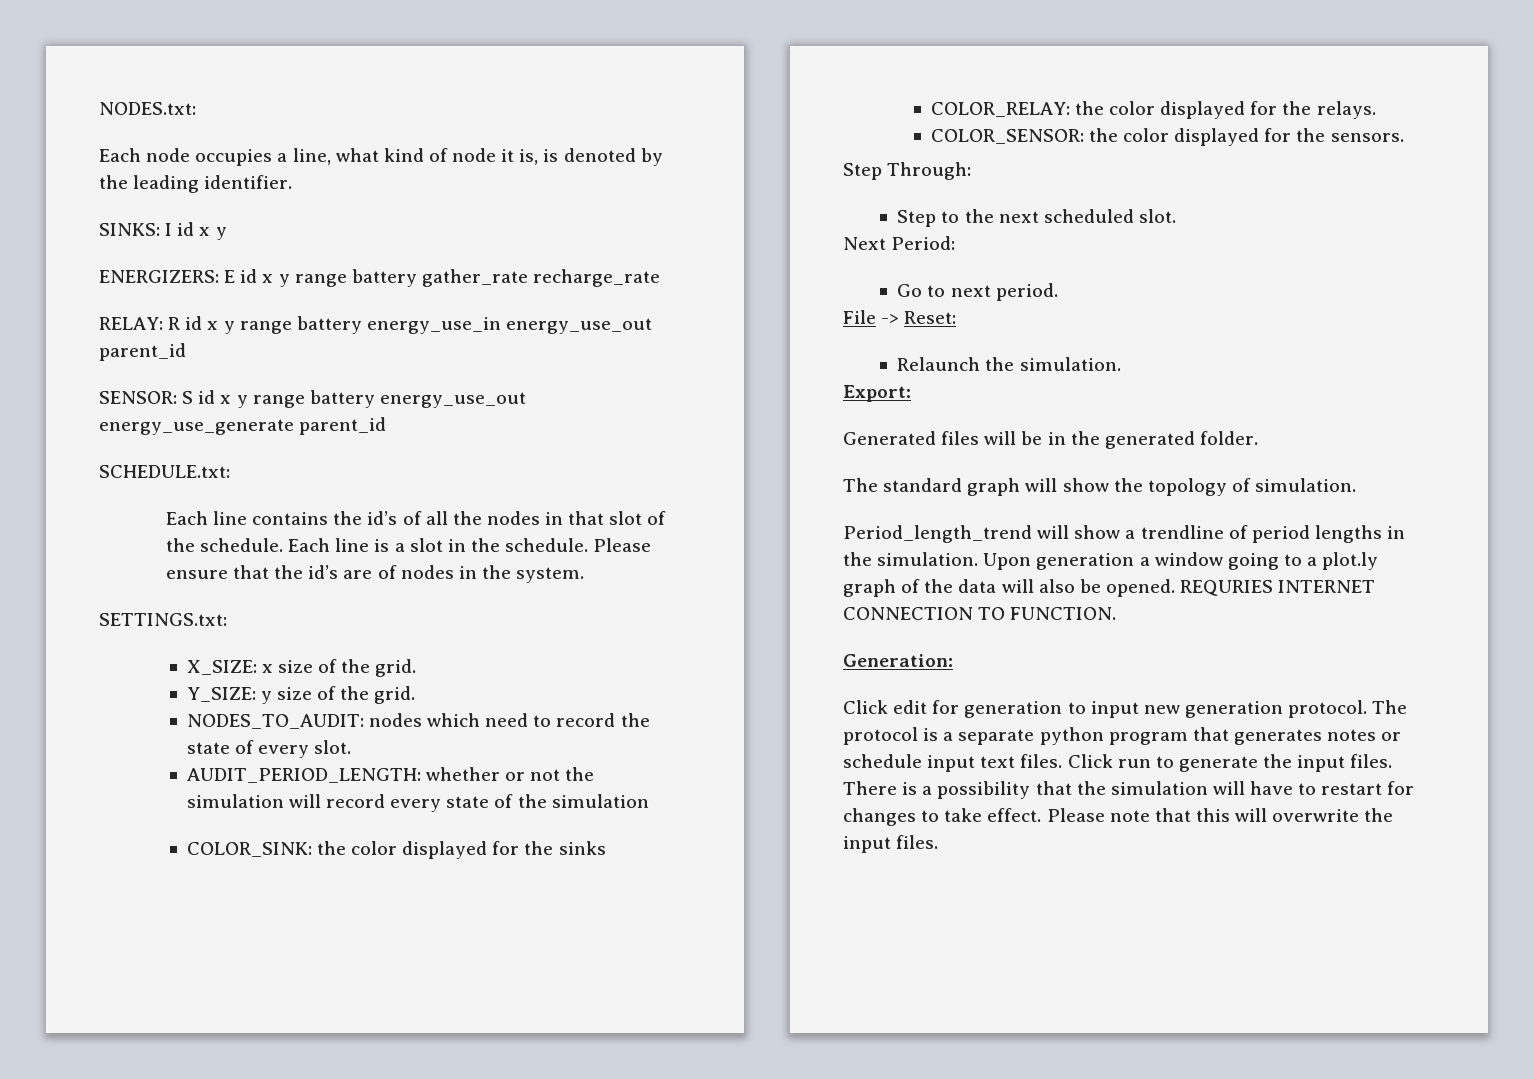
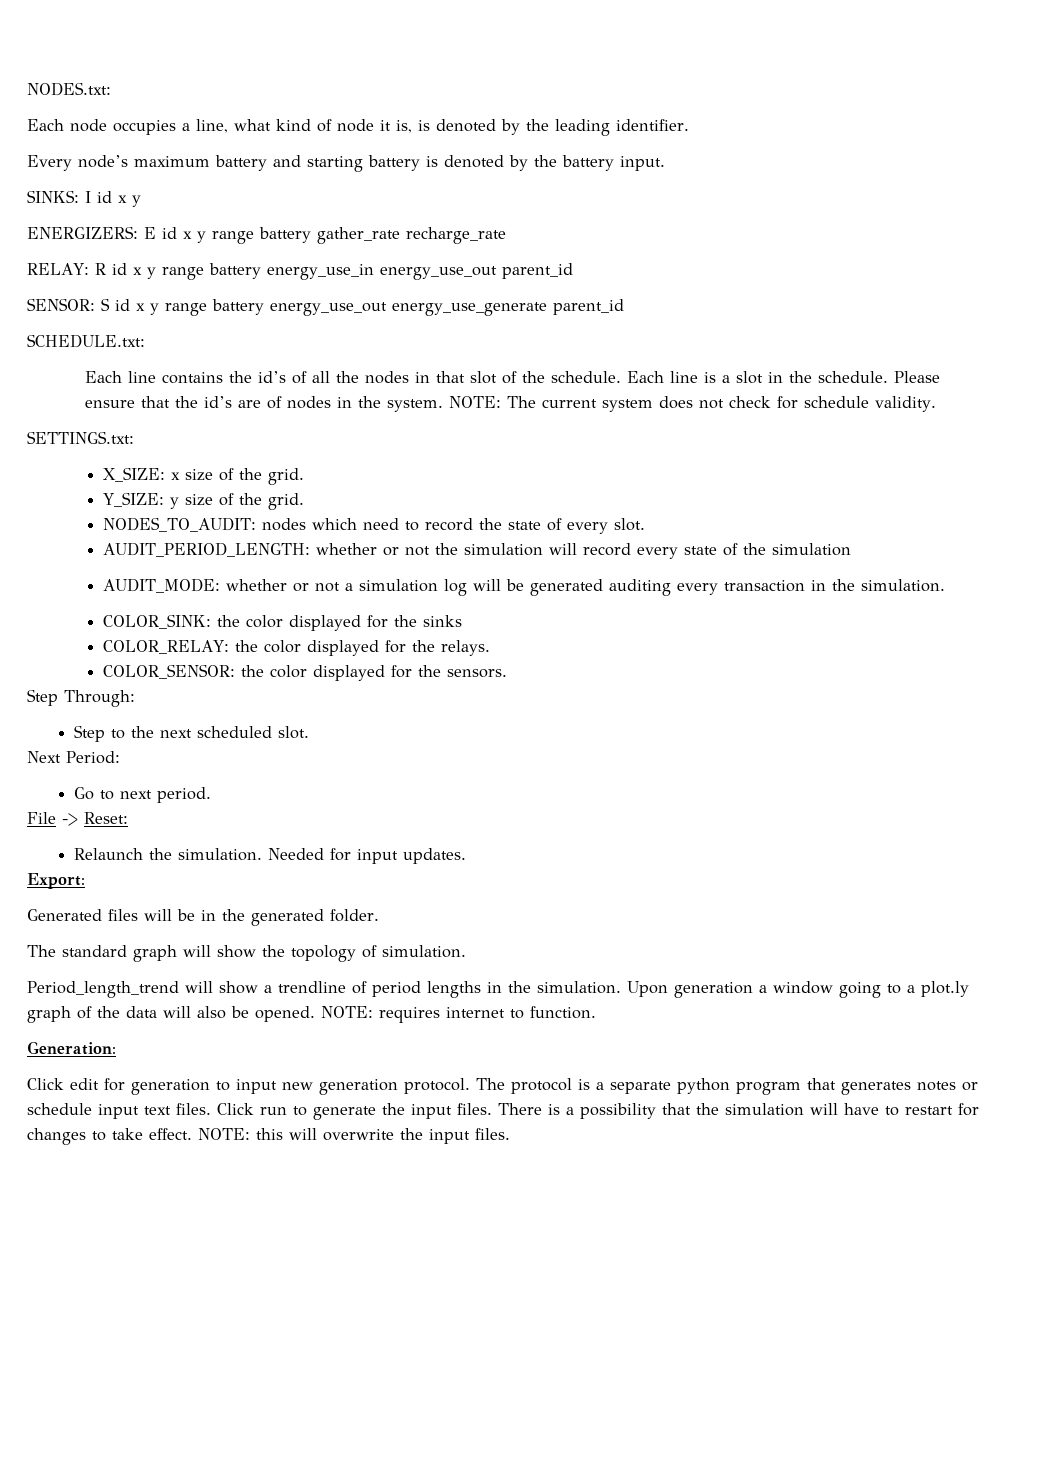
(293, 182) none -> [27,155,665,172] // Every node’s maximum battery and starting battery is denoted by the battery input.
(585, 575) none -> [448,396,936,412] NOTE: The current system does not check for schedule validity.
(649, 801) none -> [103,578,946,596] // AUDIT_MODE: whether or not a simulation log will be generated auditing every transaction in the simulation.
(1121, 364) none -> [268,848,467,864] Needed for input updates.
[1180,580,1376,596] [843,607,1117,620] REQURIES INTERNET CONNECTION TO FUNCTION. -> [321,1006,596,1023] NOTE: requires internet to function.
[1046,808,1191,822] Please note that -> [198,1128,250,1140] NOTE:

